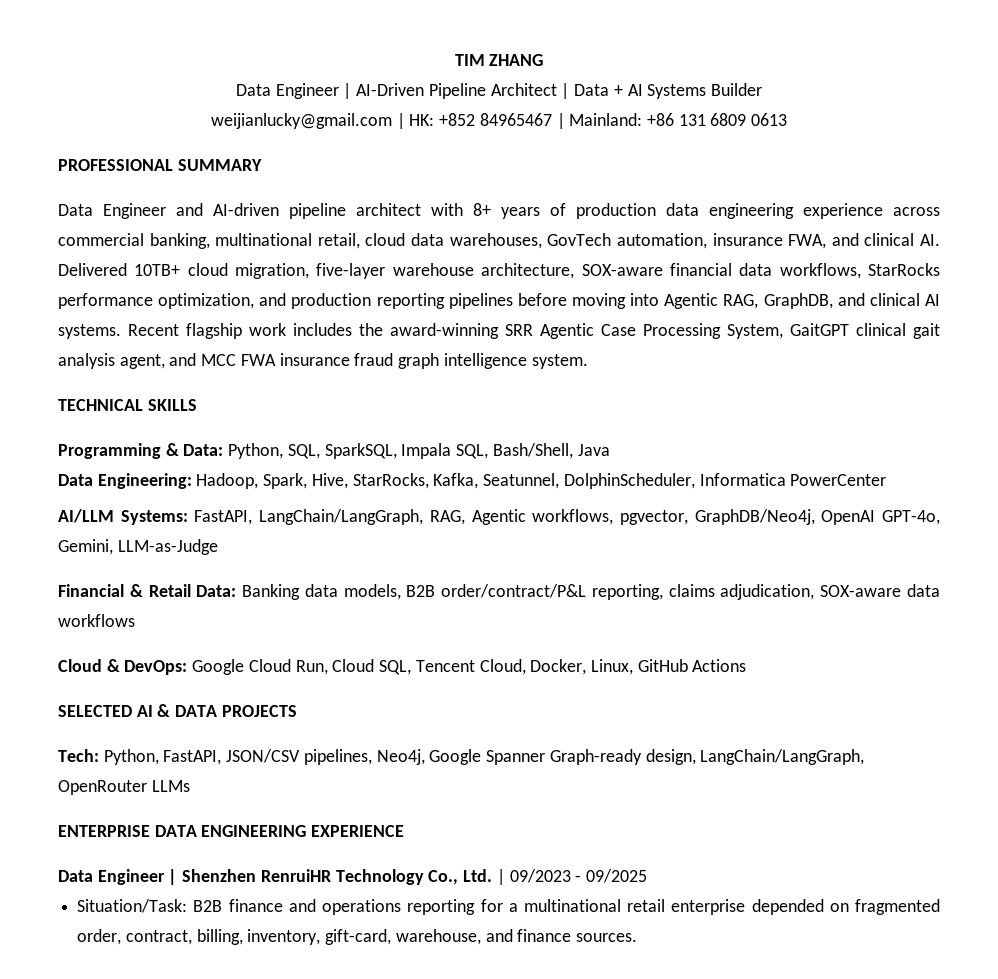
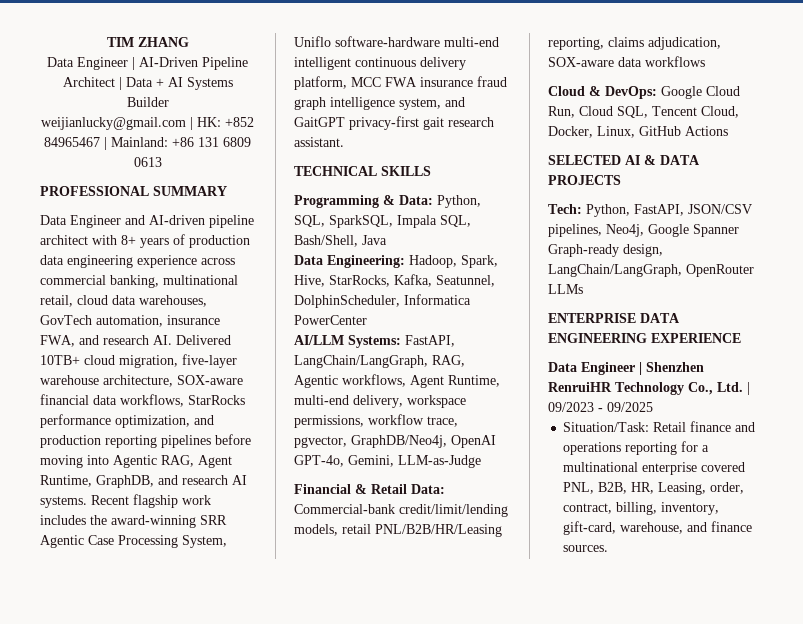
[864,233,915,246] clinical -> [103,335,149,345] research
(759, 301) none -> [198,455,232,468] [40,475,92,487] Agent Runtime,
[869,293,920,306] clinical -> [182,475,228,485] research
[790,323,940,339] [58,353,197,369] GaitGPT clinical gait analysis agent, and -> [294,36,499,47] [294,57,466,70] [294,76,347,90] Uniflo software-hardware multi-end intelligent continuous delivery platform,
[531,354,588,369] system. -> [399,97,465,110] [294,116,494,130] [294,137,344,147] system, and GaitGPT privacy-first gait research assistant.
(614, 517) none -> [410,375,500,388] [294,395,466,408] [294,414,458,428] Agent Runtime, multi-end delivery, workspace permissions, workflow trace,
[242,584,587,600] Banking data models, B2B order/contract/P&L -> [294,504,508,517] [294,524,502,537] Commercial-bank credit/limit/lending models, retail PNL/B2B/HR/Leasing
[193,900,223,912] B2B -> [653,422,687,432] Retail
[627,899,940,915] retail enterprise depended on fragmented -> [642,462,746,475] [563,482,707,495] enterprise covered PNL, B2B, HR, Leasing,

